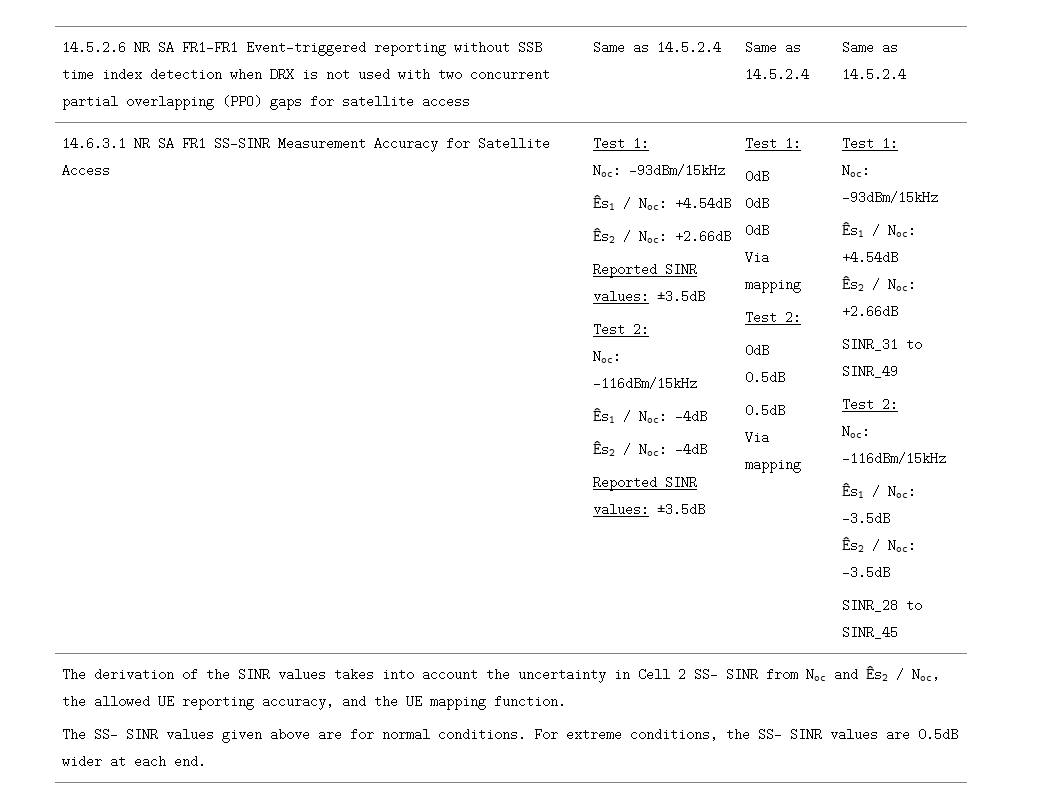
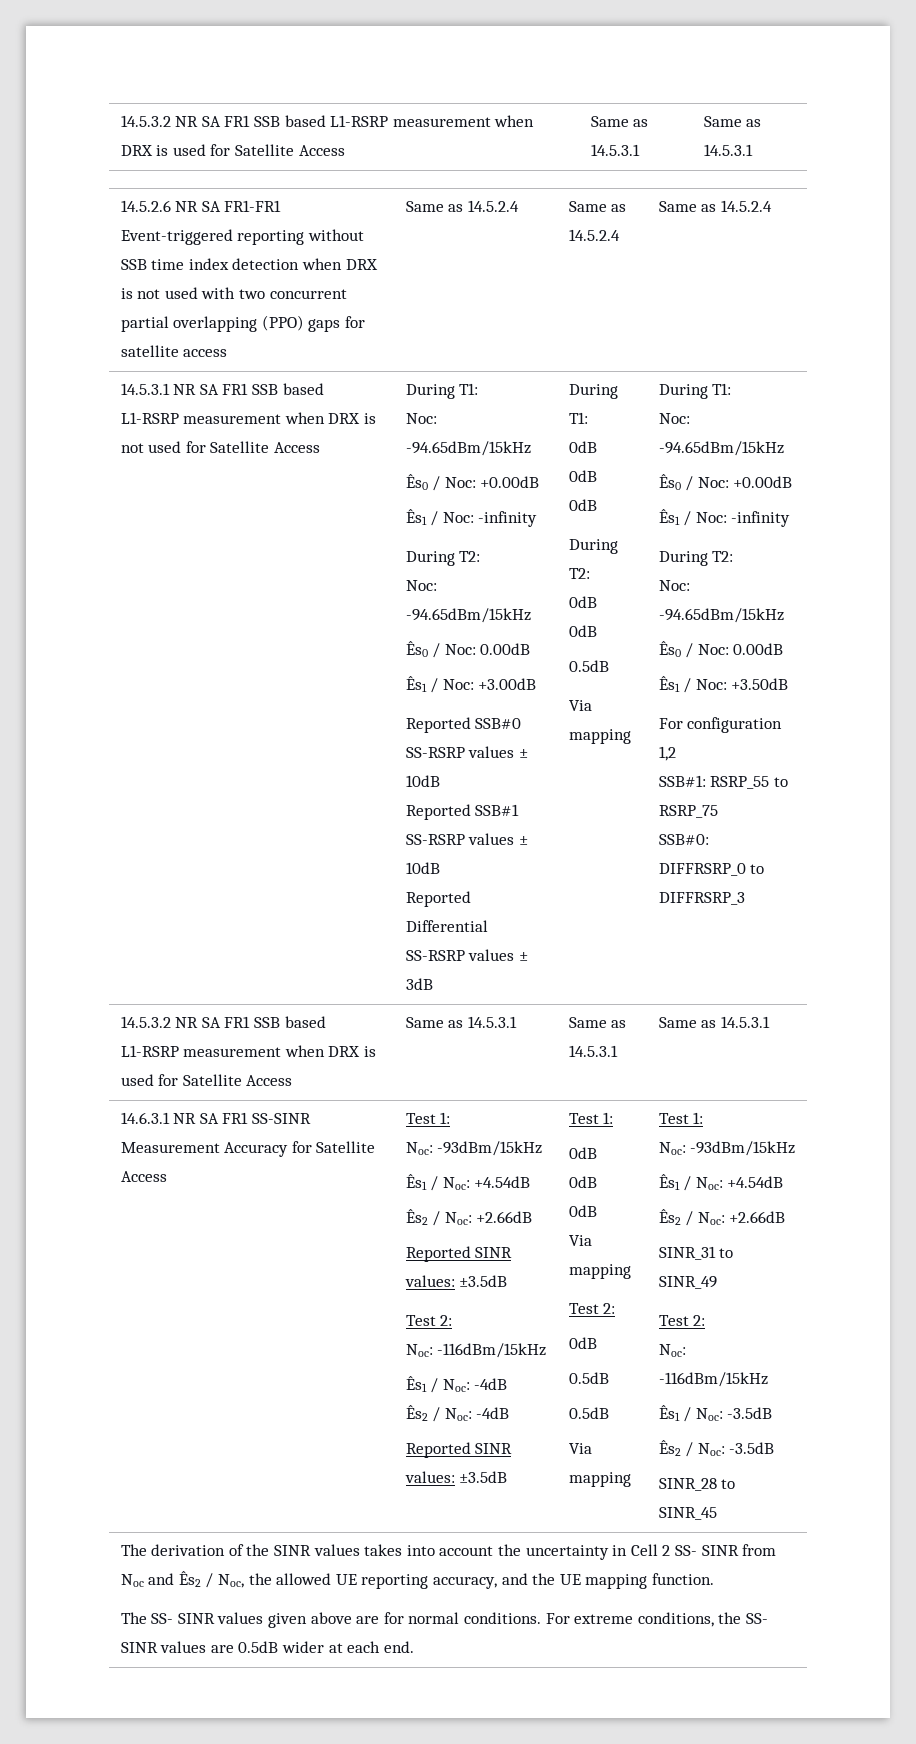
(62, 47) none -> [120,115,535,127] [120,144,345,156] [590,116,649,127] [590,144,640,156] [703,116,762,127] [703,144,753,156] 14.5.3.2 NR SA FR1 SSB based L1-RSRP measurement when DRX is used for Satellite Access | Same as 14.5.3.1 | Same as 14.5.3.1 //
(907, 74) none -> [120,383,324,395] [120,412,377,424] [120,441,321,453] [405,383,479,399] [405,413,437,424] [405,441,531,456] [405,474,540,491] [405,509,538,527] [405,551,481,566] [405,580,437,591] [405,608,531,623] [405,641,531,658] [405,676,537,693] [405,717,522,733] [405,746,528,758] [405,775,440,787] [405,804,520,820] [405,833,528,845] [405,862,440,874] [405,891,471,907] [405,920,488,932] [405,949,528,961] [405,978,433,990] [568,384,618,399] [568,412,588,424] [568,441,597,453] [568,470,597,482] [568,499,597,511] [568,539,618,554] [568,568,590,579] [568,596,597,608] [568,625,597,637] [568,660,609,672] [568,700,592,711] [568,729,631,744] [658,383,732,399] [658,413,690,424] [658,441,784,456] [658,474,793,491] [658,509,791,527] [658,551,734,566] [658,580,690,591] [658,608,784,623] [658,641,784,658] [658,676,789,693] [658,717,783,733] [658,746,676,761] [658,775,788,789] [658,805,718,818] [658,834,709,845] [658,863,765,876] [658,892,745,905] [120,1016,326,1028] [120,1045,377,1057] [120,1074,293,1086] [405,1016,517,1028] [568,1017,627,1028] [568,1045,618,1057] [658,1016,770,1028] // 14.5.3.1 NR SA FR1 SSB based L1-RSRP measurement when DRX is not used for Satellite Access | During T1: // Noc: -94.65dBm/15kHz // Ês0 / Noc: +0.00dB // Ês1 / Noc: -infinity // During T2: // Noc: -94.65dBm/15kHz // Ês0 / Noc: 0.00dB // Ês1 / Noc: +3.00dB // Reported SSB#0 SS-RSRP values ± 10dB // Reported SSB#1 SS-RSRP values ± 10dB // Reported Differential SS-RSRP values ± 3dB | During T1: // 0dB // 0dB // 0dB // During T2: // 0dB // 0dB // 0.5dB // Via mapping | During T1: // Noc: -94.65dBm/15kHz // Ês0 / Noc: +0.00dB // Ês1 / Noc: -infinity // During T2: // Noc: -94.65dBm/15kHz // Ês0 / Noc: 0.00dB // Ês1 / Noc: +3.50dB // For configuration 1,2 // SSB#1: RSRP_55 to RSRP_75 // SSB#0: DIFFRSRP_0 to DIFFRSRP_3 // 14.5.3.2 NR SA FR1 SSB based L1-RSRP measurement when DRX is used for Satellite Access | Same as 14.5.3.1 | Same as 14.5.3.1 | Same as 14.5.3.1

